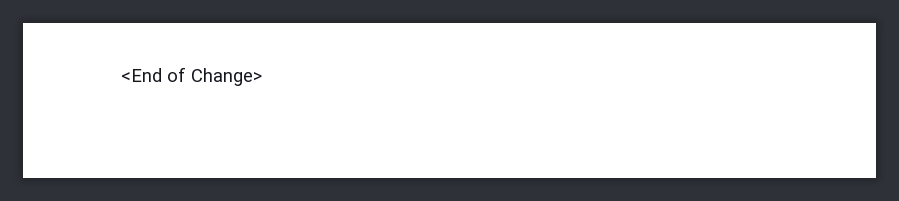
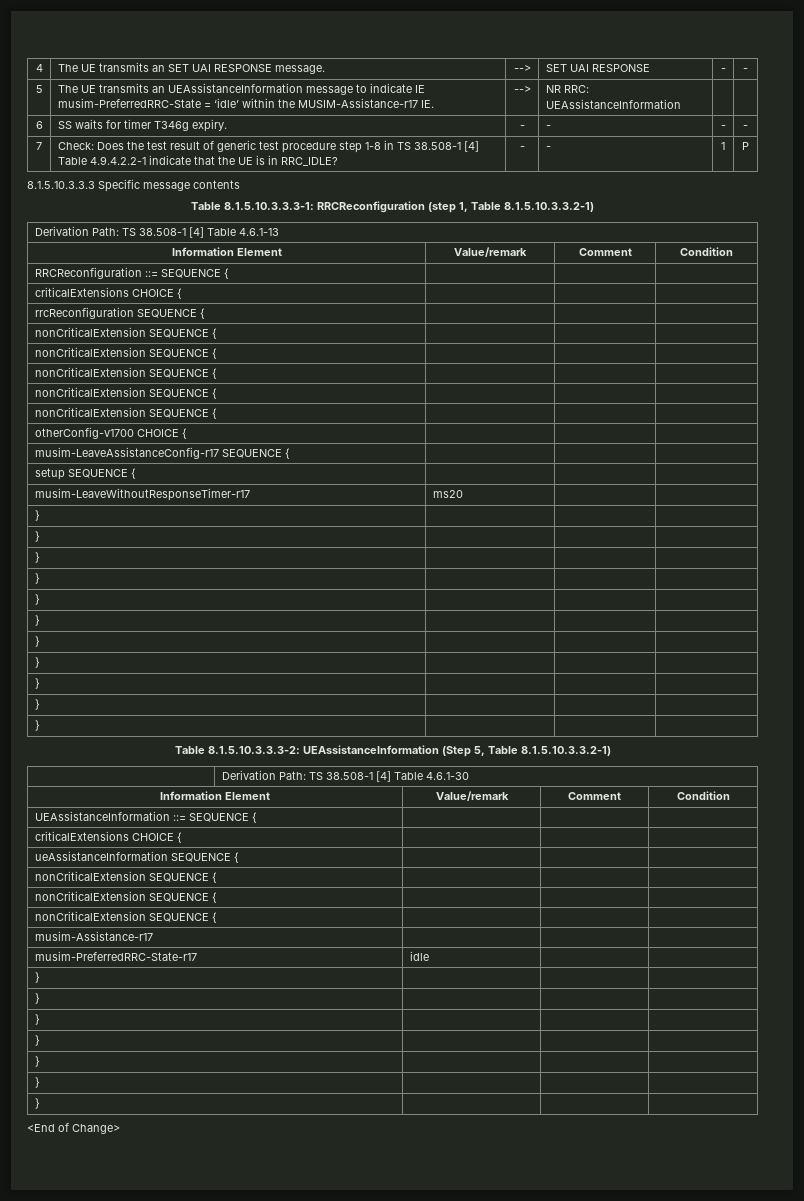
(121, 75) none -> [35,64,43,72] [57,62,325,74] [513,65,531,72] [545,64,650,72] [720,68,726,72] [743,68,748,72] [35,85,43,93] [57,83,425,95] [57,98,434,108] [513,86,531,93] [545,85,589,93] [545,99,681,109] [35,121,43,129] [57,119,227,132] [519,125,525,129] [545,125,551,129] [720,125,726,129] [743,125,748,129] [36,142,42,150] [57,140,479,153] [57,155,338,166] [519,146,525,150] [545,146,551,150] [721,142,725,150] [742,142,749,150] [27,179,240,192] [191,201,594,213] [34,226,279,238] [171,247,282,256] [454,247,527,257] [578,248,632,256] [680,247,733,256] [34,267,229,279] [34,287,182,299] [34,307,205,319] [34,327,217,339] [34,347,217,359] [34,367,217,379] [34,387,217,399] [34,407,217,419] [34,427,187,439] [34,447,290,459] [34,468,136,480] [34,488,250,501] [432,490,463,498] [34,510,40,521] [34,531,40,542] [34,552,40,563] [34,573,40,584] [34,594,40,605] [34,615,40,626] [34,636,40,647] [34,657,40,668] [34,678,40,689] [34,699,40,710] [34,720,40,731] [174,745,611,757] [221,770,469,782] [160,791,270,800] [435,791,509,801] [568,792,621,800] [676,791,730,800] [34,811,257,823] [34,831,182,843] [34,851,239,863] [34,871,217,883] [34,891,217,903] [34,911,217,923] [34,931,153,941] [34,951,197,961] [409,951,429,961] [34,972,40,983] [34,993,40,1004] [34,1014,40,1025] [34,1035,40,1046] [34,1056,40,1067] [34,1077,40,1088] [34,1098,40,1109] 4 | The UE transmits an SET UAI RESPONSE message. | --> | SET UAI RESPONSE | - | - // 5 | The UE transmits an UEAssistanceInformation message to indicate IE musim-PreferredRRC-State = ‘idle’ within the MUSIM-Assistance-r17 IE. | --> | NR RRC: UEAssistanceInformation | | // 6 | SS waits for timer T346g expiry. | - | - | - | - // 7 | Check: Does the test result of generic test procedure step 1-8 in TS 38.508-1 [4] Table 4.9.4.2.2-1 indicate that the UE is in RRC_IDLE? | - | - | 1 | P // 8.1.5.10.3.3.3 Specific message contents // Table 8.1.5.10.3.3.3-1: RRCReconfiguration (step 1, Table 8.1.5.10.3.3.2-1) // Derivation Path: TS 38.508-1 [4] Table 4.6.1-13 // Information Element | Value/remark | Comment | Condition // RRCReconfiguration ::= SEQUENCE { | | | // criticalExtensions CHOICE { | | | // rrcReconfiguration SEQUENCE { | | | // nonCriticalExtension SEQUENCE { | | | // nonCriticalExtension SEQUENCE { | | | // nonCriticalExtension SEQUENCE { | | | // nonCriticalExtension SEQUENCE { | | | // nonCriticalExtension SEQUENCE { | | | // otherConfig-v1700 CHOICE { | | | // musim-LeaveAssistanceConfig-r17 SEQUENCE { | | | // setup SEQUENCE { | | | // musim-LeaveWithoutResponseTimer-r17 | ms20 | | // } | | | // } | | | // } | | | // } | | | // } | | | // } | | | // } | | | // } | | | // } | | | // } | | | // } | | | // Table 8.1.5.10.3.3.3-2: UEAssistanceInformation (Step 5, Table 8.1.5.10.3.3.2-1) // | Derivation Path: TS 38.508-1 [4] Table 4.6.1-30 // Information Element | Value/remark | Comment | Condition // UEAssistanceInformation ::= SEQUENCE { | | | // criticalExtensions CHOICE { | | | // ueAssistanceInformation SEQUENCE { | | | // nonCriticalExtension SEQUENCE { | | | // nonCriticalExtension SEQUENCE { | | | // nonCriticalExtension SEQUENCE { | | | // musim-Assistance-r17 | | | // musim-PreferredRRC-State-r17 | idle | | // } | | | // } | | | // } | | | // } | | | // } | | | // } | | | // } | | | //

